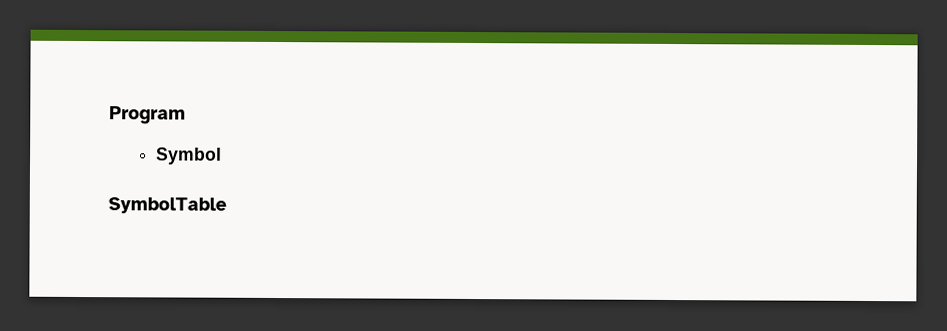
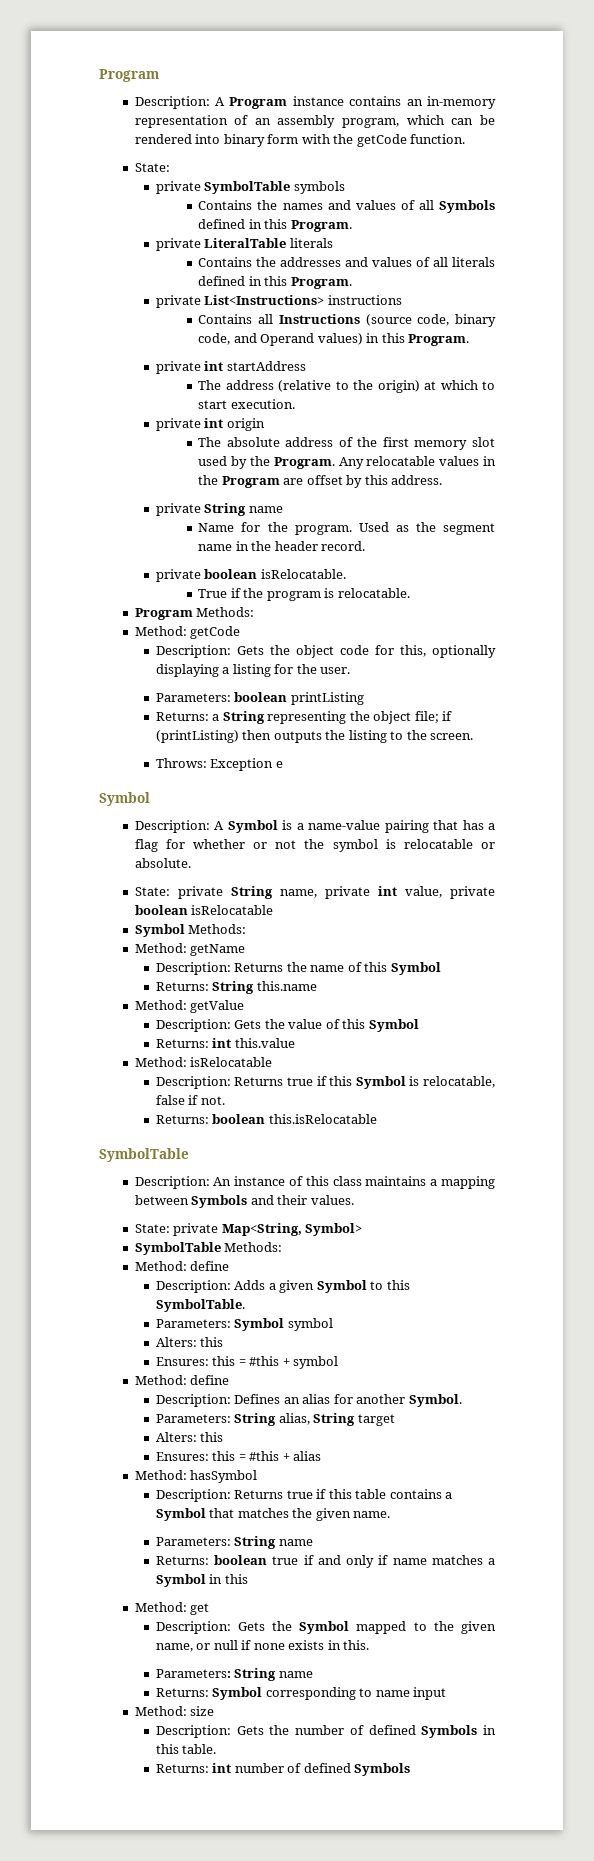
[155,147,222,165] [108,197,227,214] Symbol // SymbolTable -> [134,96,496,109] [134,115,496,128] [134,134,466,147] [134,163,170,172] [155,181,345,194] [198,200,495,213] [198,219,352,232] [155,238,333,251] [198,257,495,267] [198,276,352,289] [155,295,402,308] [198,314,496,327] [198,333,470,346] [155,361,306,374] [198,380,496,393] [198,399,295,409] [155,418,265,431] [198,437,495,450] [198,456,497,469] [198,475,443,488] [155,503,283,516] [198,522,495,535] [198,541,366,551] [155,569,346,582] [198,588,410,601] [134,607,255,620] [134,626,241,639] [155,645,497,658] [155,664,351,677] [155,692,364,705] [155,711,453,724] [155,730,474,743] [155,758,283,771] [99,792,150,806] [134,820,495,833] [134,839,496,852] [134,858,191,868] [134,886,495,899] [134,905,274,915] [134,924,247,937] [134,943,246,956] [155,962,441,975] [155,981,317,994] [134,1000,245,1013] [155,1019,419,1032] [155,1038,295,1048] [134,1057,273,1067] [155,1076,495,1089] [155,1095,225,1105] [155,1114,377,1124] [99,1148,189,1162] [134,1176,496,1189] [134,1195,354,1208] [134,1223,363,1236] [134,1242,283,1255] [134,1261,230,1271] [155,1280,410,1293] [155,1299,245,1312] [155,1318,333,1331] [155,1337,224,1347] [155,1356,339,1369] [134,1375,230,1385] [155,1394,462,1407] [155,1413,395,1426] [155,1432,224,1442] [155,1451,322,1461] [134,1470,258,1483] [155,1489,453,1502] [155,1508,391,1521] [155,1536,313,1549] [155,1555,496,1568] [155,1574,248,1587] [134,1602,210,1615] [155,1621,496,1634] [155,1640,370,1652] [155,1668,313,1681] [155,1687,447,1700] [134,1706,215,1716] [155,1725,496,1738] [155,1744,217,1754] [155,1763,411,1776] Description: A Program instance contains an in-memory representation of an assembly program, which can be rendered into binary form with the getCode function. // State: // private SymbolTable symbols // Contains the names and values of all Symbols defined in this Program. // private LiteralTable literals // Contains the addresses and values of all literals defined in this Program. // private List<Instructions> instructions // Contains all Instructions (source code, binary code, and Operand values) in this Program. // private int startAddress // The address (relative to the origin) at which to start execution. // private int origin // The absolute address of the first memory slot used by the Program. Any relocatable values in the Program are offset by this address. // private String name // Name for the program. Used as the segment name in the header record. // private boolean isRelocatable. // True if the program is relocatable. // Program Methods: // Method: getCode // Description: Gets the object code for this, optionally displaying a listing for the user. // Parameters: boolean printListing // Returns: a String representing the object file; if (printListing) then outputs the listing to the screen. // Throws: Exception e // Symbol // Description: A Symbol is a name-value pairing that has a flag for whether or not the symbol is relocatable or absolute. // State: private String name, private int value, private boolean isRelocatable // Symbol Methods: // Method: getName // Description: Returns the name of this Symbol // Returns: String this.name // Method: getValue // Description: Gets the value of this Symbol // Returns: int this.value // Method: isRelocatable // Description: Returns true if this Symbol is relocatable, false if not. // Returns: boolean this.isRelocatable // SymbolTable // Description: An instance of this class maintains a mapping between Symbols and their values. // State: private Map<String, Symbol> // SymbolTable Methods: // Method: define // Description: Adds a given Symbol to this SymbolTable. // Parameters: Symbol symbol // Alters: this // Ensures: this = #this + symbol // Method: define // Description: Defines an alias for another Symbol. // Parameters: String alias, String target // Alters: this // Ensures: this = #this + alias // Method: hasSymbol // Description: Returns true if this table contains a Symbol that matches the given name. // Parameters: String name // Returns: boolean true if and only if name matches a Symbol in this // Method: get // Description: Gets the Symbol mapped to the given name, or null if none exists in this. // Parameters: String name // Returns: Symbol corresponding to name input // Method: size // Description: Gets the number of defined Symbols in this table. // Returns: int number of defined Symbols

